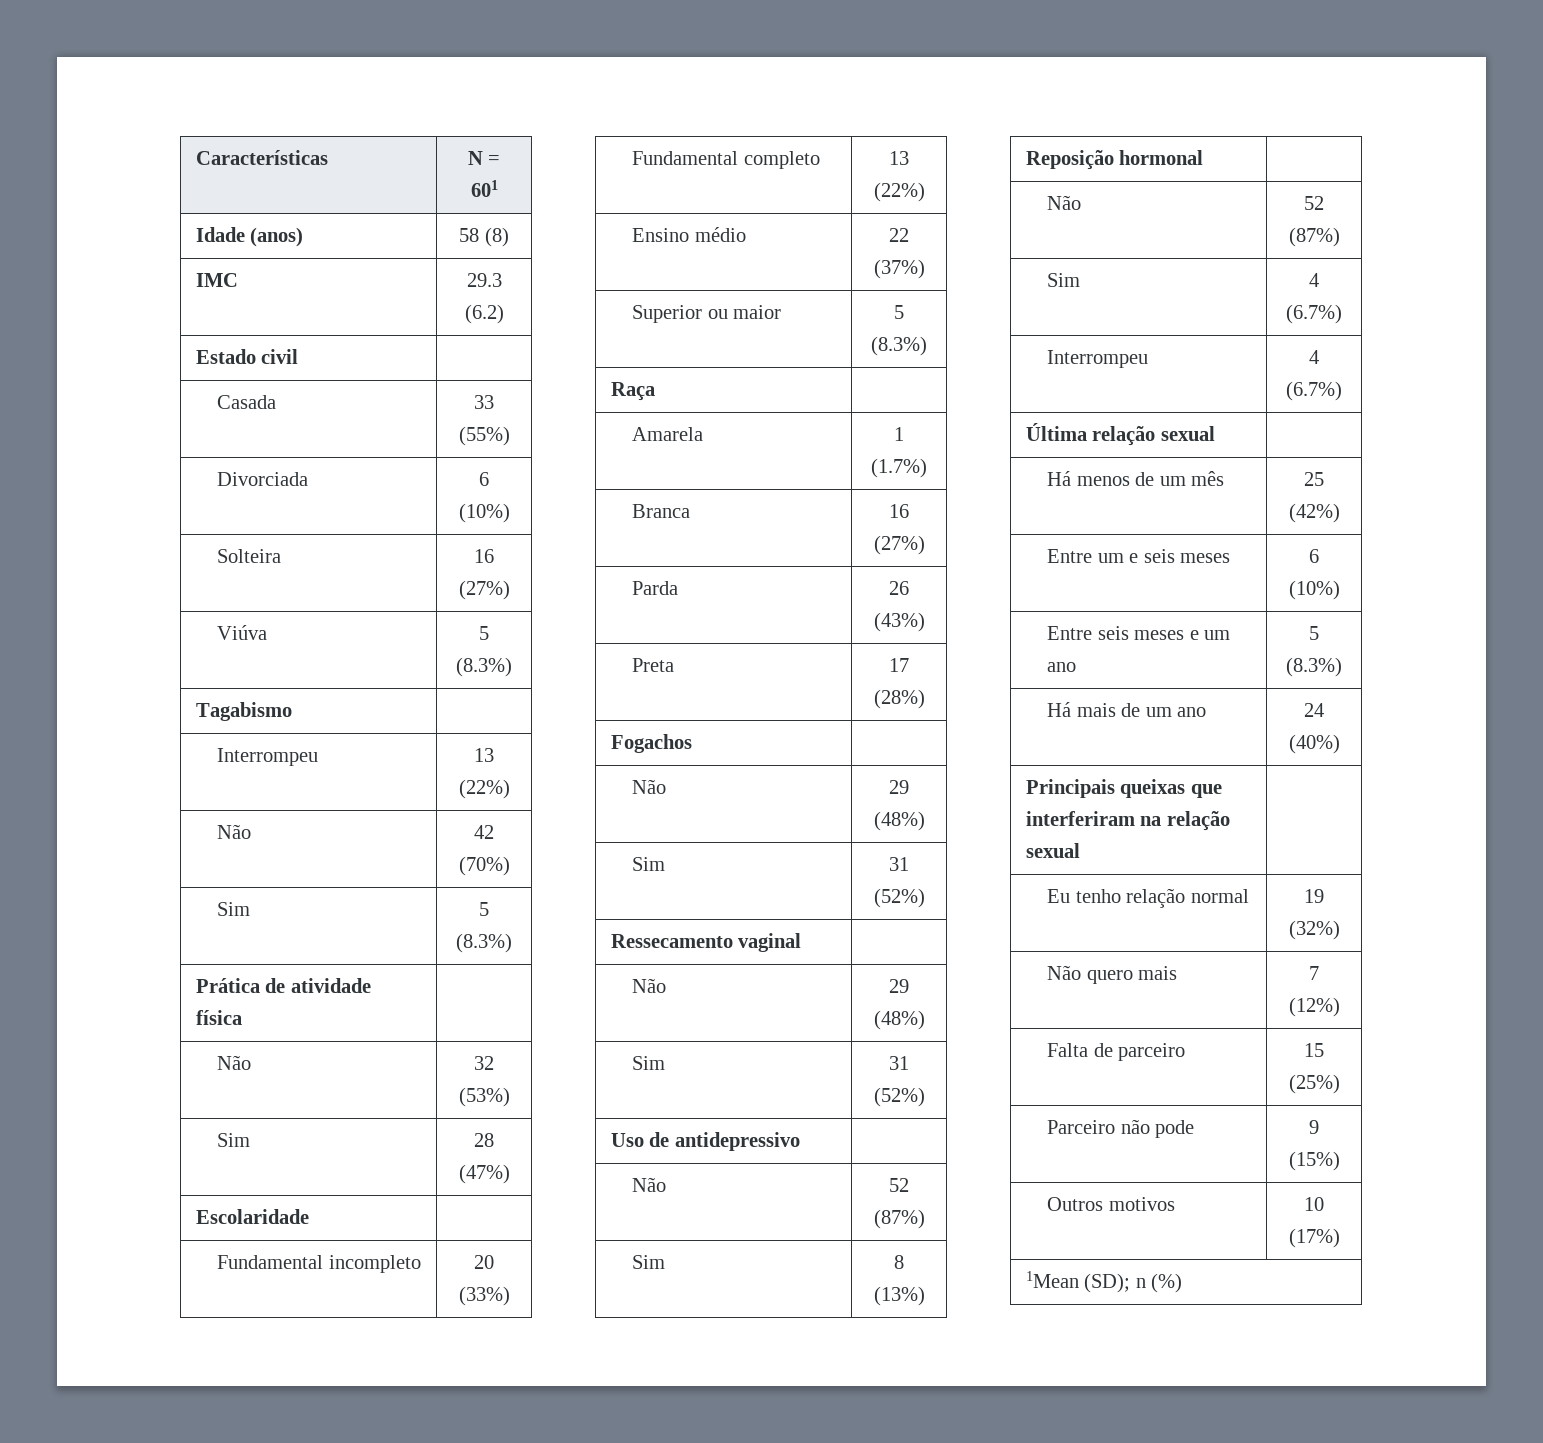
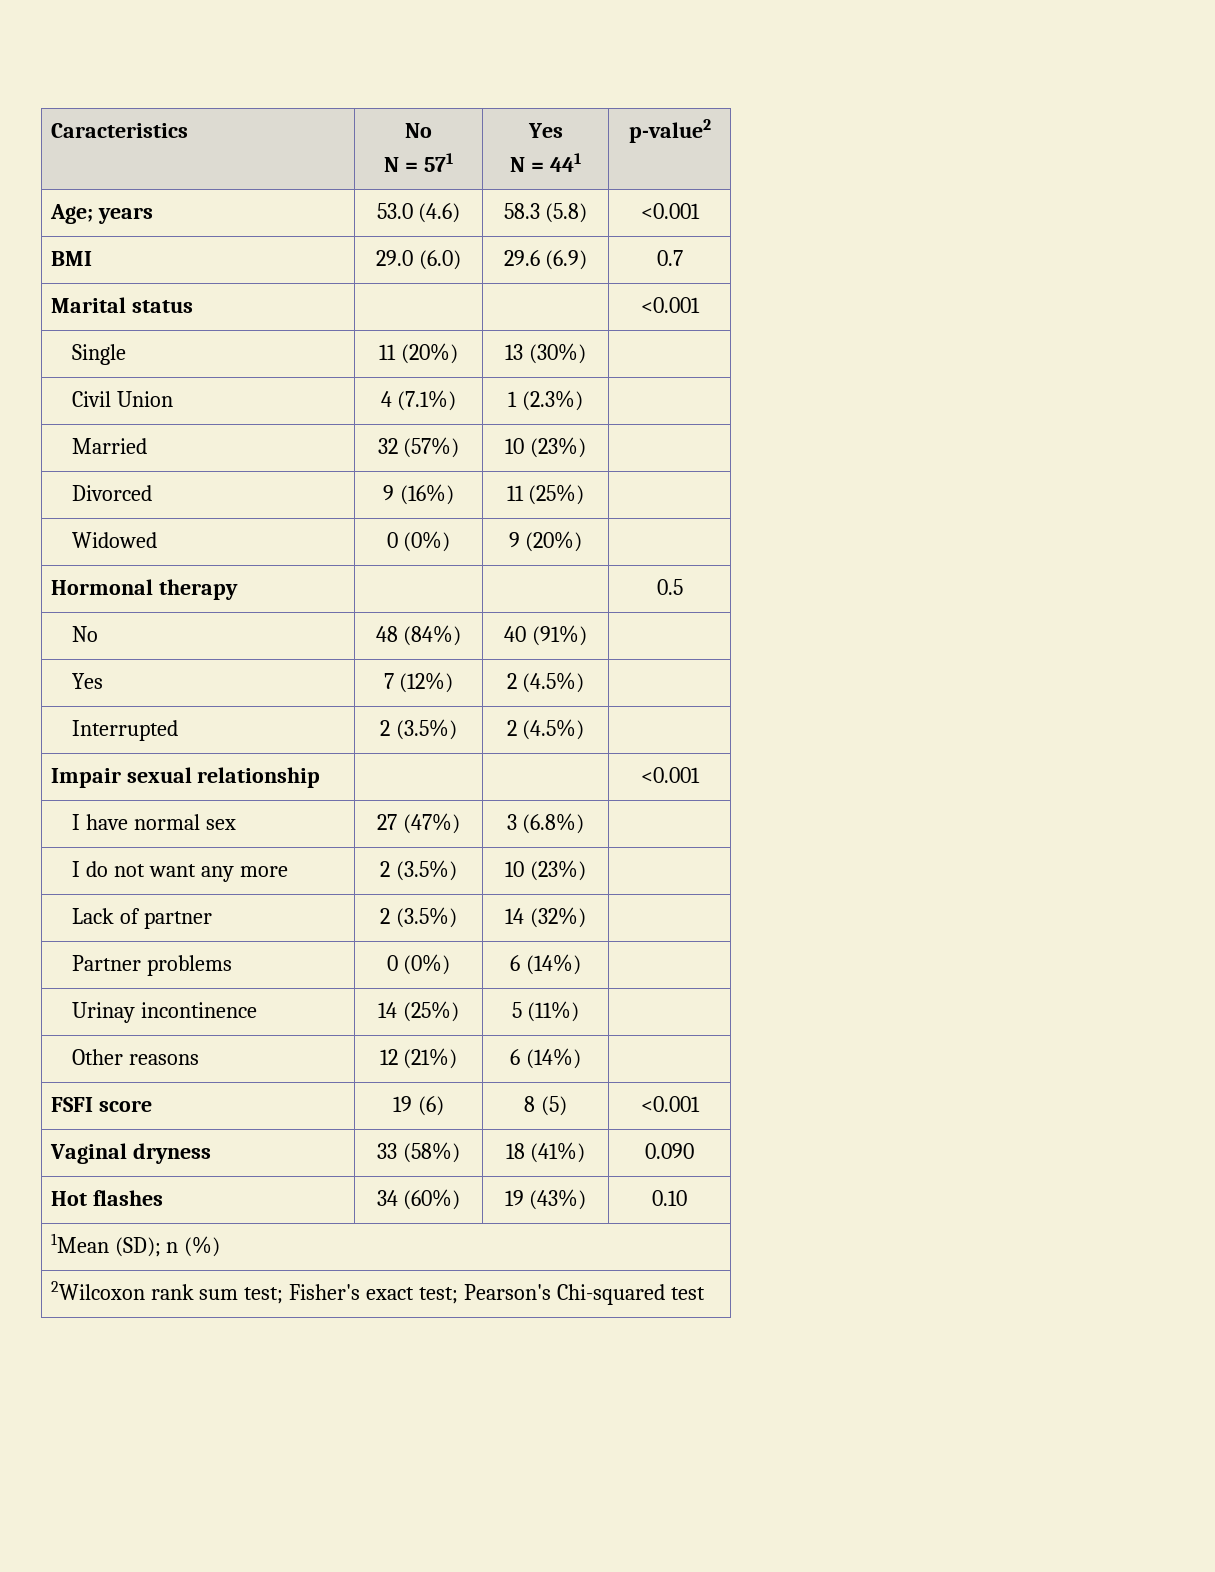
[195,150,328,165] [467,151,501,165] [470,180,498,197] [195,227,304,247] [459,227,509,247] [195,273,238,287] [466,273,502,287] [464,304,504,324] [195,349,299,364] [217,395,277,409] [474,395,494,409] [458,426,510,446] [217,472,309,486] [479,472,489,486] [458,503,510,523] [217,549,282,563] [474,549,494,563] [458,580,510,600] [217,625,268,640] [479,626,489,640] [456,657,512,677] [195,702,292,721] [217,748,319,766] [474,748,494,762] [458,779,510,799] [217,824,252,839] [474,825,494,839] [458,856,510,876] [217,902,251,916] [479,902,489,916] [456,933,512,953] [195,978,371,993] [195,1010,242,1025] [217,1055,252,1070] [474,1056,494,1070] [458,1087,510,1107] [217,1133,251,1147] [474,1133,494,1147] [458,1164,510,1184] [195,1209,309,1224] [217,1255,421,1273] [474,1255,494,1269] [458,1286,510,1306] [632,151,820,169] [889,151,909,165] [873,182,925,202] [632,227,746,242] [889,228,909,242] [873,259,925,279] [632,305,782,323] [894,305,904,319] [871,336,927,356] [610,382,655,401] [632,427,704,441] [894,427,904,441] [871,458,927,478] [632,504,691,518] [889,504,909,518] [873,535,925,555] [632,581,679,595] [889,581,909,595] [873,612,925,632] [632,658,675,672] [889,658,909,672] [873,689,925,709] [610,734,692,753] [632,779,667,794] [889,780,909,794] [873,811,925,831] [632,857,666,871] [889,857,909,871] [873,888,925,908] [610,933,802,952] [632,978,667,993] [889,979,909,993] [873,1010,925,1030] [632,1056,666,1070] [889,1056,909,1070] [873,1087,925,1107] [610,1132,800,1151] [632,1177,667,1192] [889,1178,909,1192] [873,1209,925,1229] [632,1255,666,1269] [894,1255,904,1269] [873,1286,925,1306] [1025,150,1204,170] [1047,195,1082,210] [1304,196,1324,210] [1288,227,1340,247] [1047,273,1081,287] [1309,273,1319,287] [1286,304,1342,324] [1047,350,1149,368] [1309,350,1319,364] [1286,381,1342,401] [1025,423,1215,446] [1047,471,1225,486] [1304,472,1324,486] [1288,503,1340,523] [1047,549,1231,563] [1309,549,1319,563] [1288,580,1340,600] [1047,626,1231,640] [1047,662,1077,672] [1309,626,1319,640] [1286,657,1342,677] [1047,702,1207,717] [1304,703,1324,717] [1288,734,1340,754] [1025,779,1222,798] [1025,811,1230,831] [1025,843,1080,858] [1047,888,1249,908] [1304,889,1324,903] [1288,920,1340,940] [1047,965,1178,984] [1309,966,1319,980] [1288,997,1340,1017] [1047,1043,1186,1061] [1304,1043,1324,1057] [1288,1074,1340,1094] [1047,1119,1195,1138] [1309,1120,1319,1134] [1288,1151,1340,1171] [1047,1197,1175,1211] [1304,1197,1324,1211] [1288,1228,1340,1248] [1025,1271,1183,1293] Características | N = 601 // Idade (anos) | 58 (8) // IMC | 29.3 (6.2) // Estado civil | // Casada | 33 (55%) // Divorciada | 6 (10%) // Solteira | 16 (27%) // Viúva | 5 (8.3%) // Tagabismo | // Interrompeu | 13 (22%) // Não | 42 (70%) // Sim | 5 (8.3%) // Prática de atividade física | // Não | 32 (53%) // Sim | 28 (47%) // Escolaridade | // Fundamental incompleto | 20 (33%) // Fundamental completo | 13 (22%) // Ensino médio | 22 (37%) // Superior ou maior | 5 (8.3%) // Raça | // Amarela | 1 (1.7%) // Branca | 16 (27%) // Parda | 26 (43%) // Preta | 17 (28%) // Fogachos | // Não | 29 (48%) // Sim | 31 (52%) // Ressecamento vaginal | // Não | 29 (48%) // Sim | 31 (52%) // Uso de antidepressivo | // Não | 52 (87%) // Sim | 8 (13%) // Reposição hormonal | // Não | 52 (87%) // Sim | 4 (6.7%) // Interrompeu | 4 (6.7%) // Última relação sexual | // Há menos de um mês | 25 (42%) // Entre um e seis meses | 6 (10%) // Entre seis meses e um ano | 5 (8.3%) // Há mais de um ano | 24 (40%) // Principais queixas que interferiram na relação sexual | // Eu tenho relação normal | 19 (32%) // Não quero mais | 7 (12%) // Falta de parceiro | 15 (25%) // Parceiro não pode | 9 (15%) // Outros motivos | 10 (17%) // 1Mean (SD); n (%) -> [50,123,188,138] [405,123,432,138] [384,153,453,172] [527,123,563,138] [510,153,581,172] [628,119,711,143] [49,204,153,224] [376,203,461,223] [503,203,588,223] [640,203,700,219] [50,251,92,266] [376,250,461,270] [503,250,588,270] [656,250,683,266] [50,297,193,313] [640,297,700,313] [72,344,127,365] [379,343,458,364] [505,343,586,364] [72,391,174,407] [380,390,457,411] [508,390,583,411] [72,438,148,454] [377,437,460,458] [505,437,586,458] [72,485,153,501] [383,484,454,505] [506,484,585,505] [72,532,158,548] [386,531,451,552] [508,531,583,552] [50,579,238,600] [656,579,683,595] [72,626,99,642] [375,625,462,646] [504,625,587,646] [72,673,104,689] [383,672,454,693] [506,672,585,693] [72,720,179,741] [380,719,457,740] [506,719,585,740] [50,767,321,788] [640,767,700,783] [72,814,237,830] [377,813,460,834] [506,813,585,834] [72,861,289,882] [380,860,457,881] [505,860,586,881] [72,908,213,929] [380,907,457,928] [505,907,586,928] [72,955,233,976] [386,954,451,975] [510,954,581,975] [72,1002,258,1023] [378,1001,459,1022] [511,1001,580,1022] [72,1049,200,1065] [379,1048,458,1069] [510,1048,581,1069] [50,1097,152,1112] [393,1096,444,1116] [524,1096,567,1116] [640,1096,700,1112] [49,1143,211,1164] [377,1142,460,1163] [505,1142,586,1163] [645,1143,694,1159] [50,1190,163,1206] [376,1189,461,1210] [504,1189,587,1210] [652,1190,687,1206] [50,1233,221,1257] [50,1281,706,1305] Caracteristics | No // N = 571 | Yes // N = 441 | p-value2 // Age; years | 53.0 (4.6) | 58.3 (5.8) | <0.001 // BMI | 29.0 (6.0) | 29.6 (6.9) | 0.7 // Marital status | | | <0.001 // Single | 11 (20%) | 13 (30%) | // Civil Union | 4 (7.1%) | 1 (2.3%) | // Married | 32 (57%) | 10 (23%) | // Divorced | 9 (16%) | 11 (25%) | // Widowed | 0 (0%) | 9 (20%) | // Hormonal therapy | | | 0.5 // No | 48 (84%) | 40 (91%) | // Yes | 7 (12%) | 2 (4.5%) | // Interrupted | 2 (3.5%) | 2 (4.5%) | // Impair sexual relationship | | | <0.001 // I have normal sex | 27 (47%) | 3 (6.8%) | // I do not want any more | 2 (3.5%) | 10 (23%) | // Lack of partner | 2 (3.5%) | 14 (32%) | // Partner problems | 0 (0%) | 6 (14%) | // Urinay incontinence | 14 (25%) | 5 (11%) | // Other reasons | 12 (21%) | 6 (14%) | // FSFI score | 19 (6) | 8 (5) | <0.001 // Vaginal dryness | 33 (58%) | 18 (41%) | 0.090 // Hot flashes | 34 (60%) | 19 (43%) | 0.10 // 1Mean (SD); n (%) // 2Wilcoxon rank sum test; Fisher's exact test; Pearson's Chi-squared test

